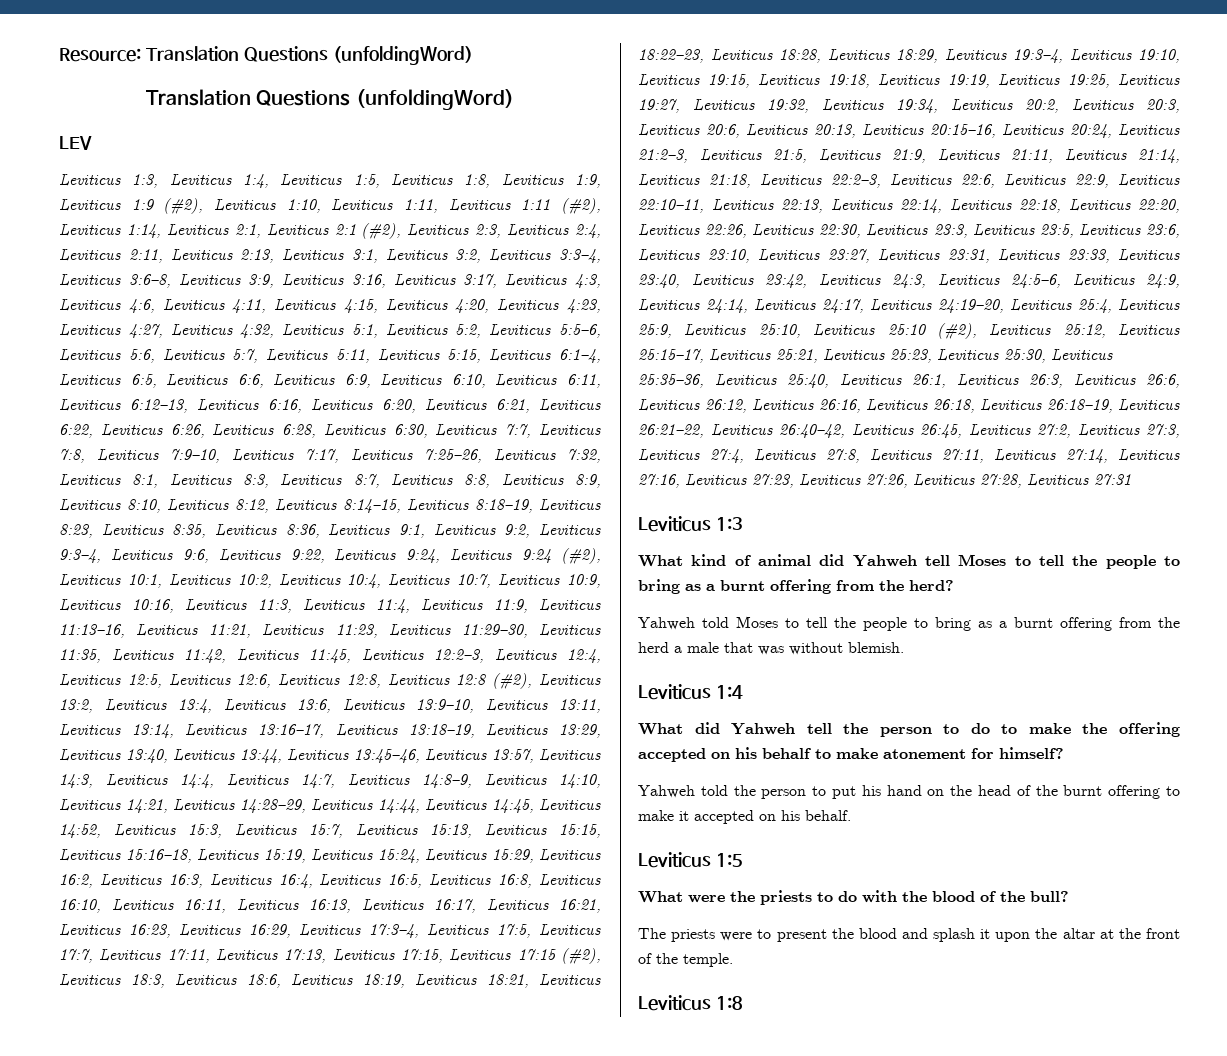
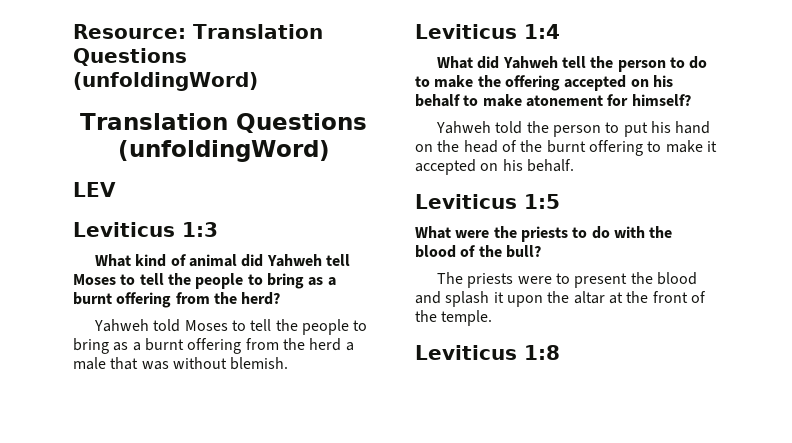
[59,174,601,188] [59,198,601,214] [59,223,601,239] [59,249,601,263] [59,274,601,288] [59,299,601,313] [59,324,601,338] [59,349,601,363] [59,374,601,388] [59,399,601,413] [59,424,601,438] [59,449,601,463] [59,474,601,488] [59,499,601,513] [59,524,601,538] [59,548,602,564] [59,574,602,588] [59,599,601,613] [59,624,602,638] [59,649,601,663] [59,673,601,689] [59,699,601,713] [59,724,602,738] [59,749,601,763] [59,774,601,788] [59,799,601,813] [59,824,601,838] [59,849,601,863] [59,874,602,888] [59,899,601,913] [59,924,601,938] [59,948,601,964] [59,974,601,988] [638,49,1180,63] [638,74,1180,88] [638,99,1180,113] [638,124,1180,138] [638,149,1180,163] [638,174,1180,188] [638,199,1180,213] [638,224,1180,238] [638,249,1180,263] [638,274,1180,288] [638,299,1180,313] [638,323,1180,339] [638,349,1113,363] [638,374,1180,388] [638,399,1180,413] [638,424,1180,438] [638,449,1180,463] [638,474,1131,488] // Leviticus 1:3, Leviticus 1:4, Leviticus 1:5, Leviticus 1:8, Leviticus 1:9, Leviticus 1:9 (#2), Leviticus 1:10, Leviticus 1:11, Leviticus 1:11 (#2), Leviticus 1:14, Leviticus 2:1, Leviticus 2:1 (#2), Leviticus 2:3, Leviticus 2:4, Leviticus 2:11, Leviticus 2:13, Leviticus 3:1, Leviticus 3:2, Leviticus 3:3–4, Leviticus 3:6–8, Leviticus 3:9, Leviticus 3:16, Leviticus 3:17, Leviticus 4:3, Leviticus 4:6, Leviticus 4:11, Leviticus 4:15, Leviticus 4:20, Leviticus 4:23, Leviticus 4:27, Leviticus 4:32, Leviticus 5:1, Leviticus 5:2, Leviticus 5:5–6, Leviticus 5:6, Leviticus 5:7, Leviticus 5:11, Leviticus 5:15, Leviticus 6:1–4, Leviticus 6:5, Leviticus 6:6, Leviticus 6:9, Leviticus 6:10, Leviticus 6:11, Leviticus 6:12–13, Leviticus 6:16, Leviticus 6:20, Leviticus 6:21, Leviticus 6:22, Leviticus 6:26, Leviticus 6:28, Leviticus 6:30, Leviticus 7:7, Leviticus 7:8, Leviticus 7:9–10, Leviticus 7:17, Leviticus 7:25–26, Leviticus 7:32, Leviticus 8:1, Leviticus 8:3, Leviticus 8:7, Leviticus 8:8, Leviticus 8:9, Leviticus 8:10, Leviticus 8:12, Leviticus 8:14–15, Leviticus 8:18–19, Leviticus 8:23, Leviticus 8:35, Leviticus 8:36, Leviticus 9:1, Leviticus 9:2, Leviticus 9:3–4, Leviticus 9:6, Leviticus 9:22, Leviticus 9:24, Leviticus 9:24 (#2), Leviticus 10:1, Leviticus 10:2, Leviticus 10:4, Leviticus 10:7, Leviticus 10:9, Leviticus 10:16, Leviticus 11:3, Leviticus 11:4, Leviticus 11:9, Leviticus 11:13–16, Leviticus 11:21, Leviticus 11:23, Leviticus 11:29–30, Leviticus 11:35, Leviticus 11:42, Leviticus 11:45, Leviticus 12:2–3, Leviticus 12:4, Leviticus 12:5, Leviticus 12:6, Leviticus 12:8, Leviticus 12:8 (#2), Leviticus 13:2, Leviticus 13:4, Leviticus 13:6, Leviticus 13:9–10, Leviticus 13:11, Leviticus 13:14, Leviticus 13:16–17, Leviticus 13:18–19, Leviticus 13:29, Leviticus 13:40, Leviticus 13:44, Leviticus 13:45–46, Leviticus 13:57, Leviticus 14:3, Leviticus 14:4, Leviticus 14:7, Leviticus 14:8–9, Leviticus 14:10, Leviticus 14:21, Leviticus 14:28–29, Leviticus 14:44, Leviticus 14:45, Leviticus 14:52, Leviticus 15:3, Leviticus 15:7, Leviticus 15:13, Leviticus 15:15, Leviticus 15:16–18, Leviticus 15:19, Leviticus 15:24, Leviticus 15:29, Leviticus 16:2, Leviticus 16:3, Leviticus 16:4, Leviticus 16:5, Leviticus 16:8, Leviticus 16:10, Leviticus 16:11, Leviticus 16:13, Leviticus 16:17, Leviticus 16:21, Leviticus 16:23, Leviticus 16:29, Leviticus 17:3–4, Leviticus 17:5, Leviticus 17:7, Leviticus 17:11, Leviticus 17:13, Leviticus 17:15, Leviticus 17:15 (#2), Leviticus 18:3, Leviticus 18:6, Leviticus 18:19, Leviticus 18:21, Leviticus 18:22–23, Leviticus 18:28, Leviticus 18:29, Leviticus 19:3–4, Leviticus 19:10, Leviticus 19:15, Leviticus 19:18, Leviticus 19:19, Leviticus 19:25, Leviticus 19:27, Leviticus 19:32, Leviticus 19:34, Leviticus 20:2, Leviticus 20:3, Leviticus 20:6, Leviticus 20:13, Leviticus 20:15–16, Leviticus 20:24, Leviticus 21:2–3, Leviticus 21:5, Leviticus 21:9, Leviticus 21:11, Leviticus 21:14, Leviticus 21:18, Leviticus 22:2–3, Leviticus 22:6, Leviticus 22:9, Leviticus 22:10–11, Leviticus 22:13, Leviticus 22:14, Leviticus 22:18, Leviticus 22:20, Leviticus 22:26, Leviticus 22:30, Leviticus 23:3, Leviticus 23:5, Leviticus 23:6, Leviticus 23:10, Leviticus 23:27, Leviticus 23:31, Leviticus 23:33, Leviticus 23:40, Leviticus 23:42, Leviticus 24:3, Leviticus 24:5–6, Leviticus 24:9, Leviticus 24:14, Leviticus 24:17, Leviticus 24:19–20, Leviticus 25:4, Leviticus 25:9, Leviticus 25:10, Leviticus 25:10 (#2), Leviticus 25:12, Leviticus 25:15–17, Leviticus 25:21, Leviticus 25:23, Leviticus 25:30, Leviticus 25:35–36, Leviticus 25:40, Leviticus 26:1, Leviticus 26:3, Leviticus 26:6, Leviticus 26:12, Leviticus 26:16, Leviticus 26:18, Leviticus 26:18–19, Leviticus 26:21–22, Leviticus 26:40–42, Leviticus 26:45, Leviticus 27:2, Leviticus 27:3, Leviticus 27:4, Leviticus 27:8, Leviticus 27:11, Leviticus 27:14, Leviticus 27:16, Leviticus 27:23, Leviticus 27:26, Leviticus 27:28, Leviticus 27:31 -> (116, 189) none

